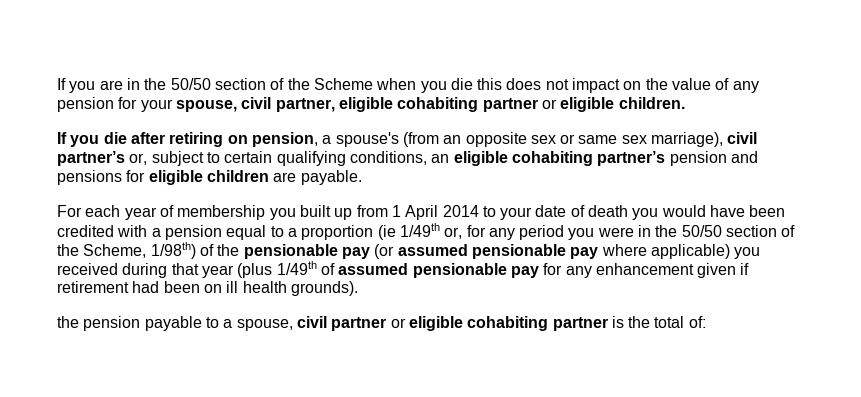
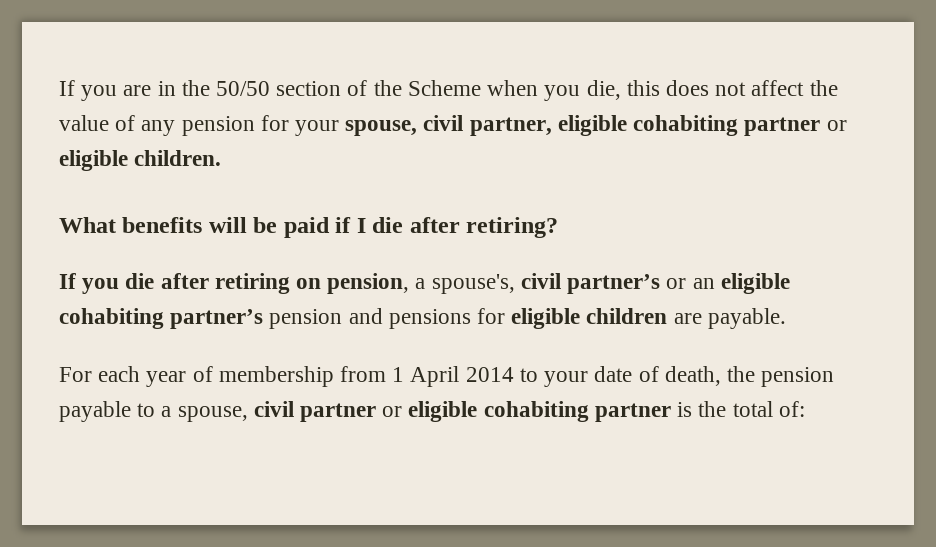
[450,78,473,90] die -> [586,80,621,100] die,
[572,78,642,93] impact on -> [751,80,805,96] affect
(685, 103) none -> [59,217,559,238] // What benefits will be paid if I die after retiring?
[335,132,758,147] [57,151,427,166] spouse's (from an opposite sex or same sex marriage), civil partner’s or, subject to certain qualifying conditions, -> [431,273,687,294] spouse's, civil partner’s or
[269,205,353,220] you built up -> (334, 376) none
[588,205,786,220] [57,223,796,240] [57,242,761,259] [57,261,750,278] [57,281,358,296] death you would have been credited with a pension equal to a proportion (ie 1/49th or, for any period you were in the 50/50 section of the Scheme, 1/98th) of the pensionable pay (or assumed pensionable pay where applicable) you received during that year (plus 1/49th of assumed pensionable pay for any enhancement given if retirement had been on ill health grounds). // -> [664,366,721,386] death,

